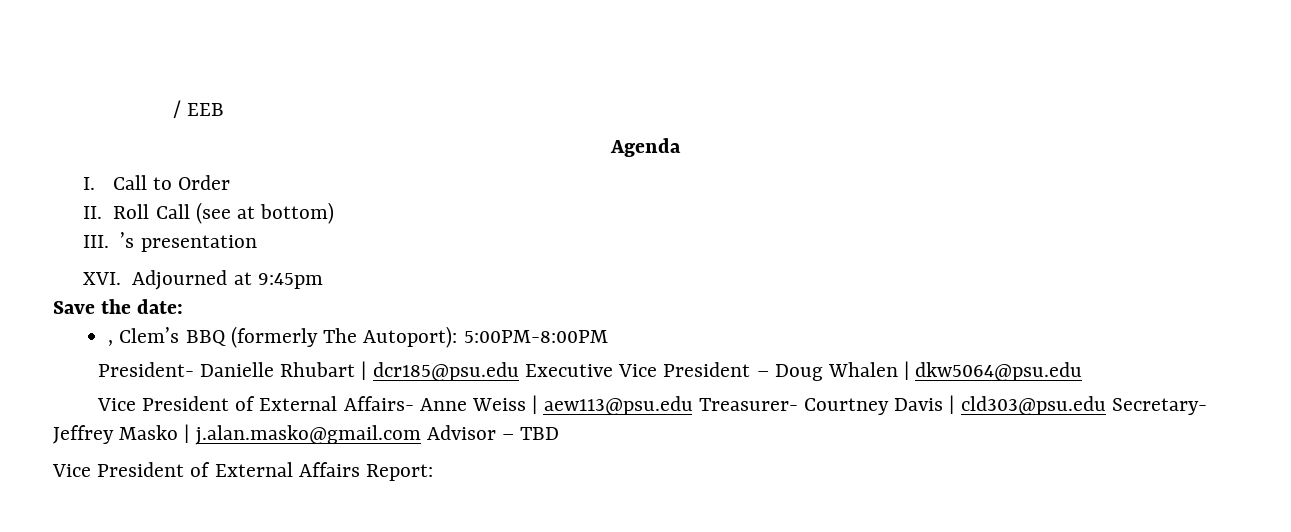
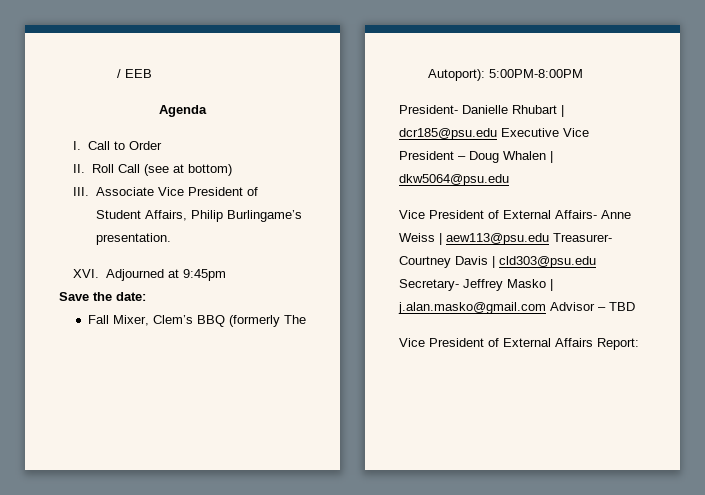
[120,232,257,252] ’s presentation -> [95,187,258,196] [95,210,302,222] [95,233,171,245] Associate Vice President of Student Affairs, Philip Burlingame’s presentation.
[108,340,114,346] , -> [87,315,149,326] Fall Mixer,

